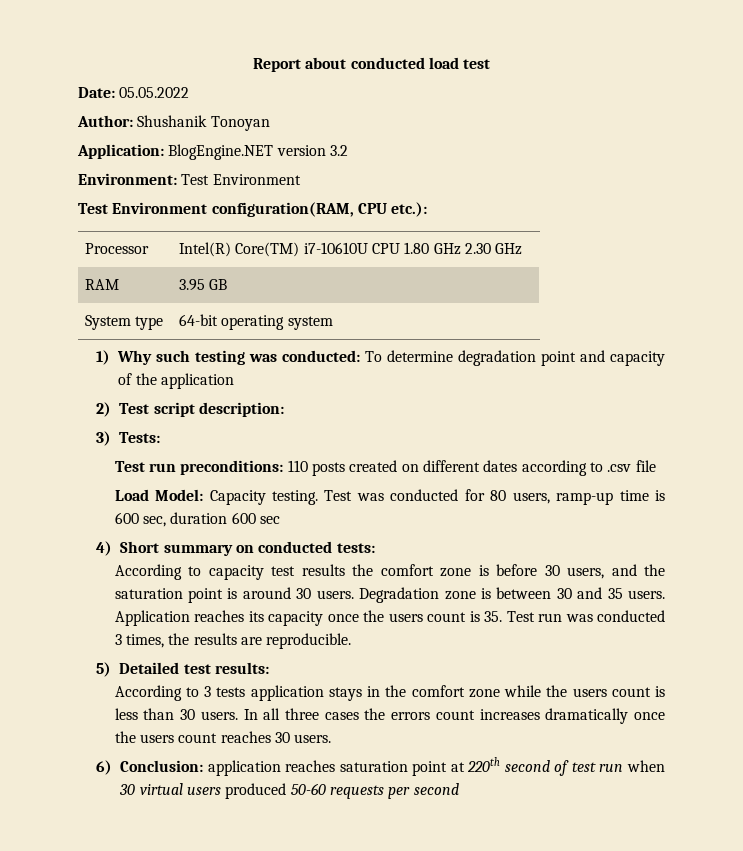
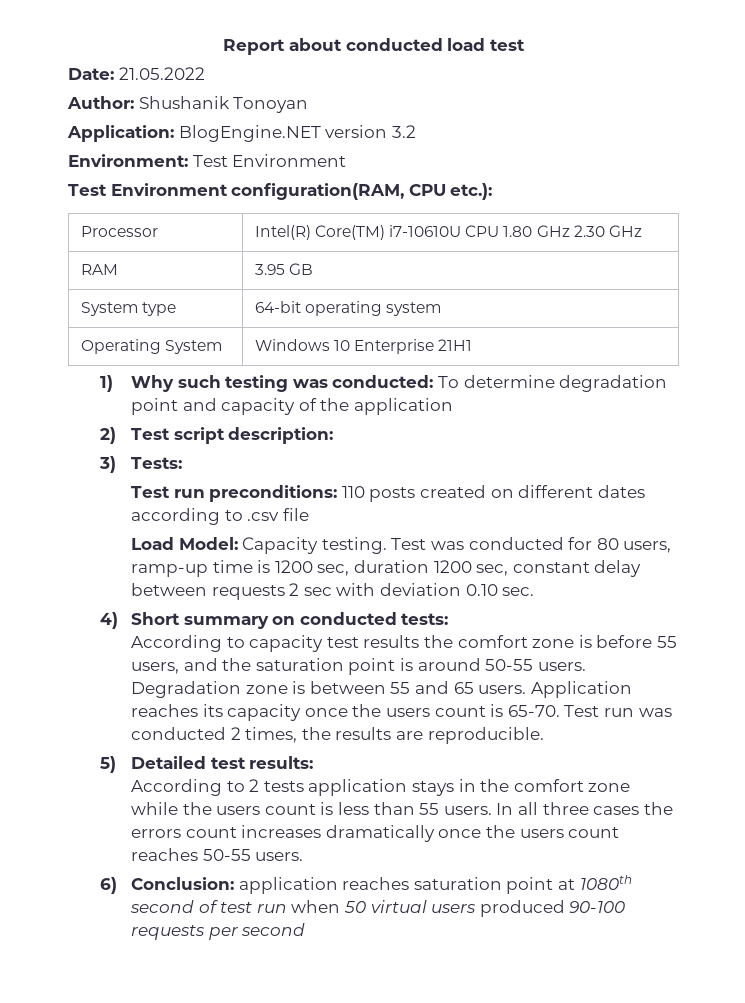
[119,87,190,98] 05.05.2022 -> [118,67,205,80] 21.05.2022
(333, 323) none -> [80,339,222,354] [254,339,473,354] // Operating System | Windows 10 Enterprise 21H1
[114,512,139,524] 600 -> [274,560,313,573] 1200
[231,512,280,524] 600 sec -> [433,560,642,577] [131,583,535,600] 1200 sec, constant delay between requests 2 sec with deviation 0.10 sec.
[544,565,560,576] 30 -> [656,636,677,648] 55
[296,588,312,599] 30 -> [485,659,534,671] 50-55
[556,587,623,599] 30 and 35 -> [390,681,474,694] 55 and 65
[484,611,503,622] 35. -> [507,705,560,717] 65-70.
[114,634,122,645] 3 -> [230,727,241,740] 2
[204,686,212,697] 3 -> [249,779,260,792] 2
[180,709,196,720] 30 -> [419,803,440,815] 55
[274,732,290,743] 30 -> [202,849,251,861] 50-55
[467,757,501,772] 220th -> [579,875,632,890] 1080th
[119,784,136,795] 30 -> [343,901,366,913] 50
[290,783,326,795] 50-60 -> [569,901,626,913] 90-100

